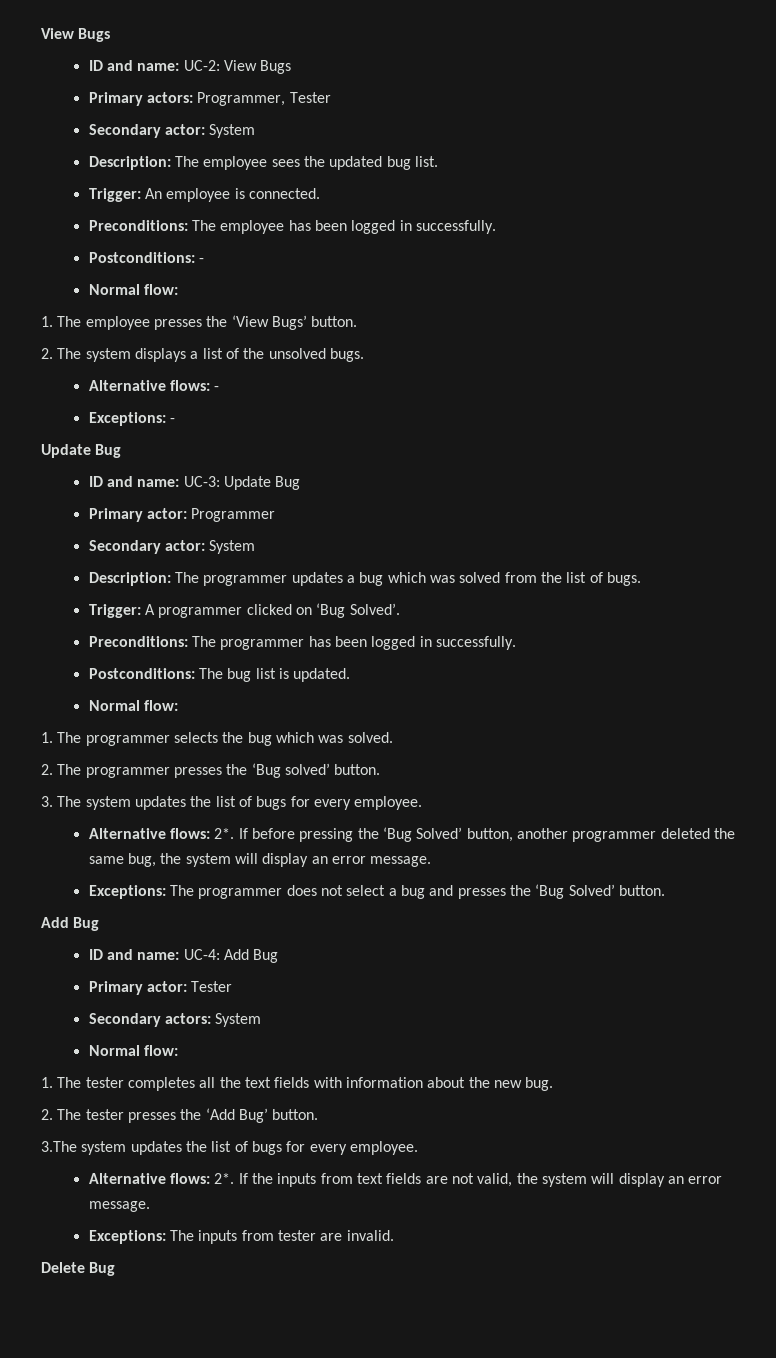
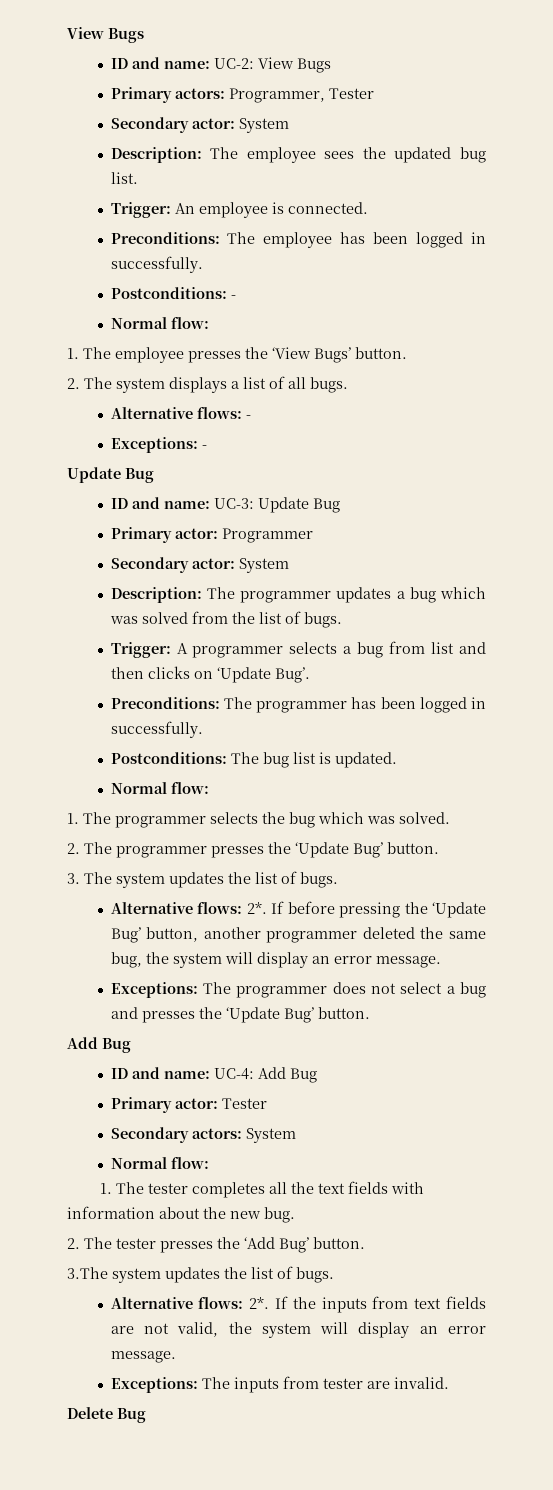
[243,348,326,359] the unsolved -> [288,377,306,389] all
[246,603,400,618] clicked on ‘Bug Solved’. -> [289,641,486,658] [110,666,310,683] selects a bug from list and then clicks on ‘Update Bug’.
[251,763,330,778] ‘Bug solved’ -> [295,842,383,858] ‘Update Bug’
[256,796,423,810] bugs for every employee. -> [300,872,338,888] bugs.
[383,827,463,842] ‘Bug Solved’ -> [431,902,486,918] [110,927,141,943] ‘Update Bug’
[535,884,615,899] ‘Bug Solved’ -> [225,1007,314,1023] ‘Update Bug’
[251,1141,418,1155] bugs for every employee. -> [296,1267,334,1283] bugs.

